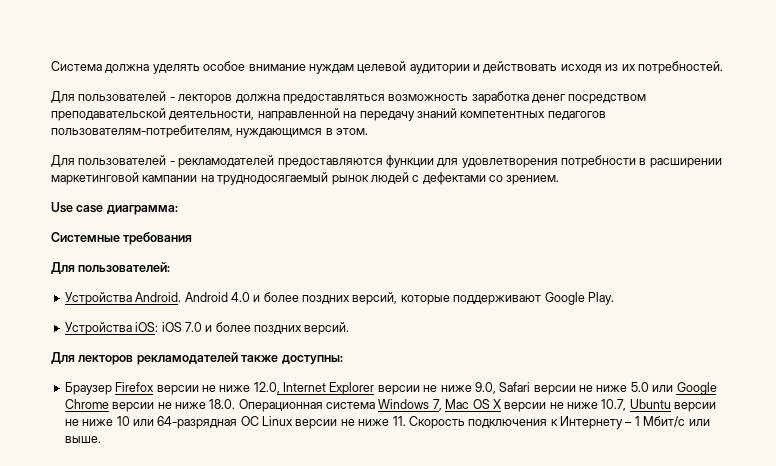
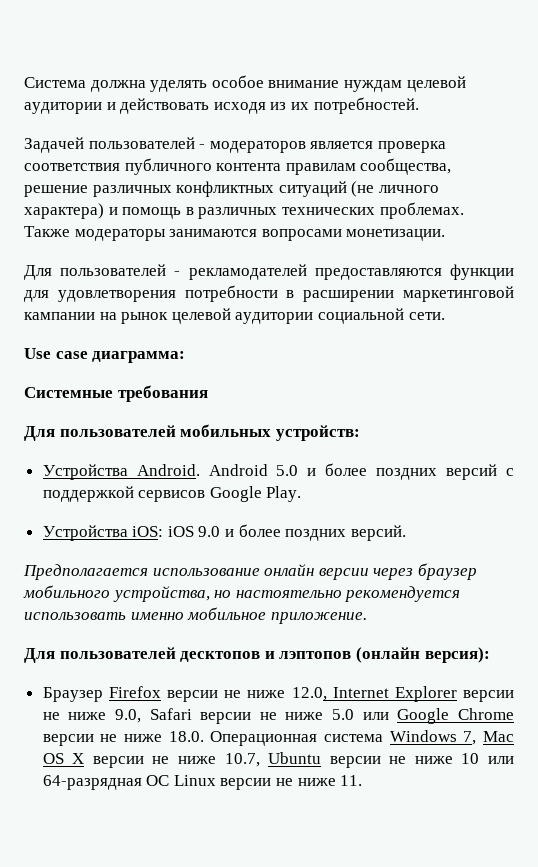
[51,91,647,104] [51,108,606,121] [51,125,369,138] Для пользователей - лекторов должна предоставляться возможность заработка денег посредством преподавательской деятельности, направленной на передачу знаний компетентных педагогов пользователям-потребителям, нуждающимся в этом. -> [24,137,446,153] [24,158,452,175] [24,181,439,197] [24,202,464,219] [24,226,446,241] Задачей пользователей - модераторов является проверка соответствия публичного контента правилам сообщества, решение различных конфликтных ситуаций (не личного характера) и помощь в различных технических проблемах. Также модераторы занимаются вопросами монетизации.
[217,172,560,185] труднодосягаемый рынок людей с дефектами со зрением. -> [121,308,445,324] рынок целевой аудитории социальной сети.
[78,262,171,272] пользователей: -> [59,424,360,441] пользователей мобильных устройств:
[230,292,542,305] 4.0 и более поздних версий, которые поддерживают -> [276,463,515,480] [42,486,206,502] 5.0 и более поздних версий с поддержкой сервисов
[184,322,202,332] 7.0 -> [198,526,221,537] 9.0
[51,352,343,365] Для лекторов рекламодателей также доступны: -> [23,563,477,580] [23,585,461,602] [24,607,367,624] [24,647,490,663] Предполагается использование онлайн версии через браузер мобильного устройства, но настоятельно рекомендуется использовать именно мобильное приложение. // Для пользователей десктопов и лэптопов (онлайн версия):
[408,416,710,429] [64,436,101,443] Скорость подключения к Интернету – 1 Мбит/с или выше. -> (363, 780) none

